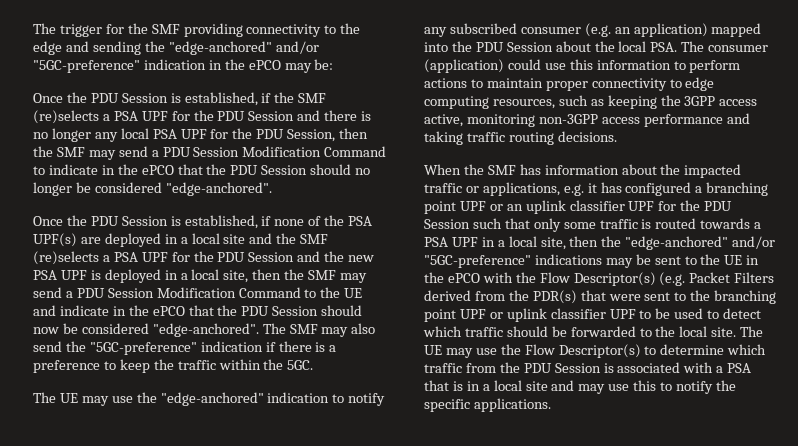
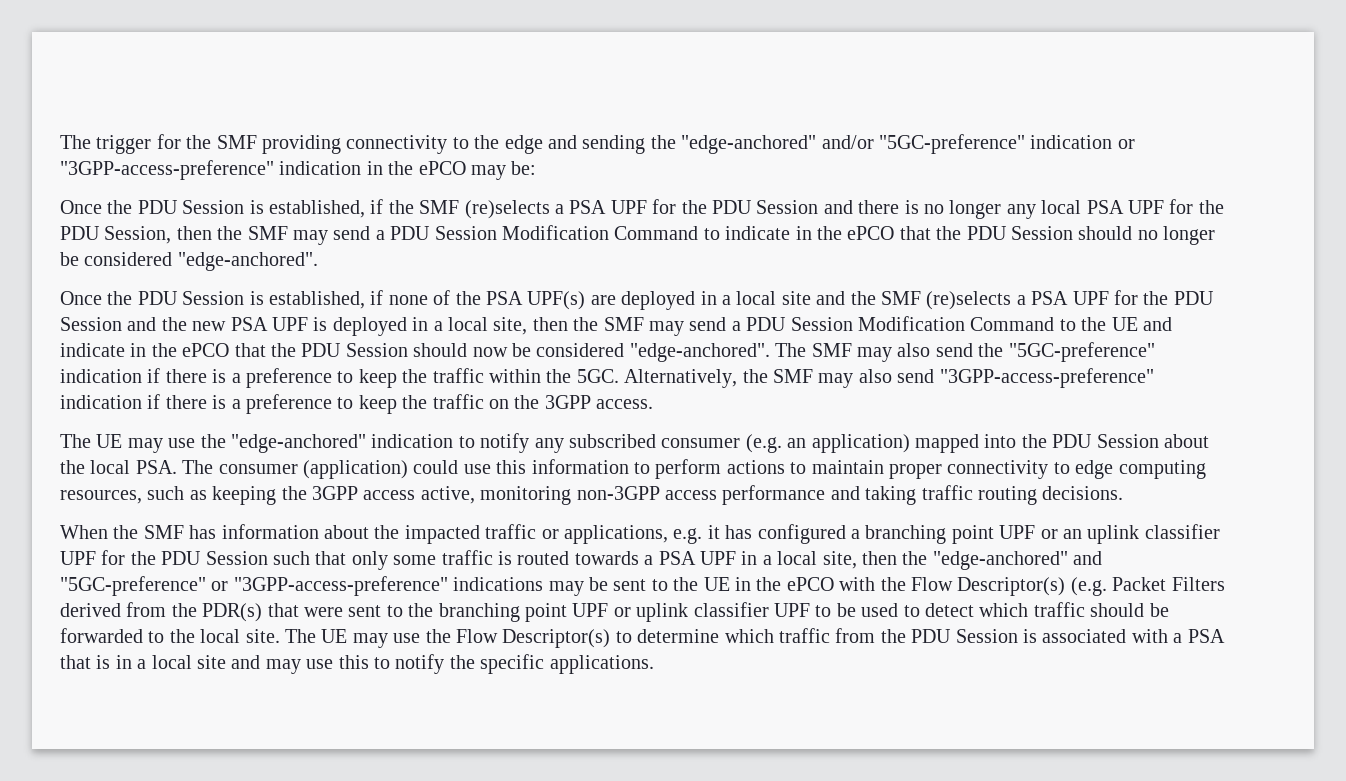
(206, 64) none -> [1117,139,1135,149] [60,160,362,180] or "3GPP-access-preference" indication
(314, 365) none -> [624,368,1154,388] [60,394,654,414] Alternatively, the SMF may also send "3GPP-access-preference" indication if there is a preference to keep the traffic on the 3GPP access.
[732,236,776,249] [424,255,531,268] and/or "5GC-preference" -> [1073,551,1103,565] [60,576,448,596] and "5GC-preference" or "3GPP-access-preference"

